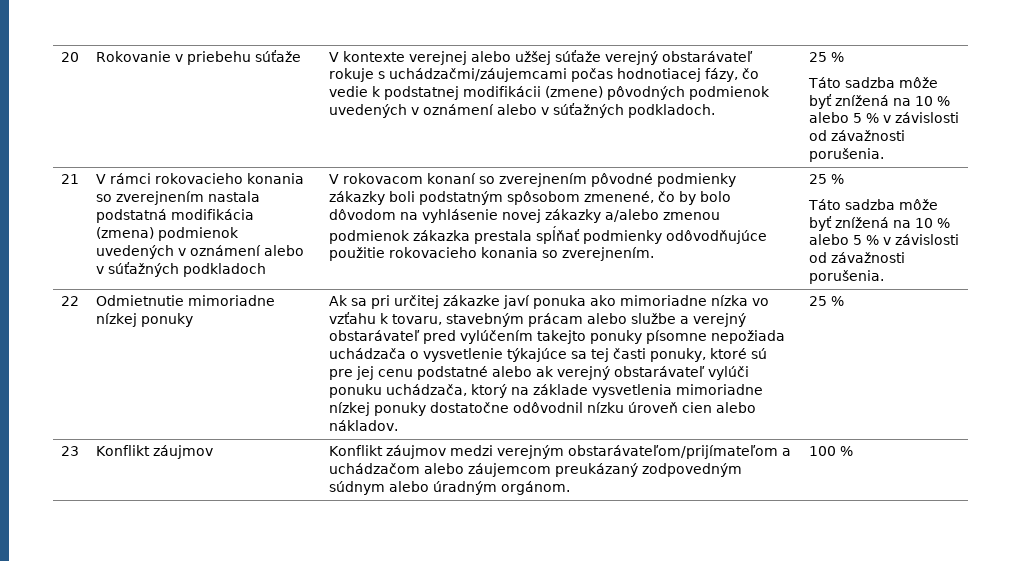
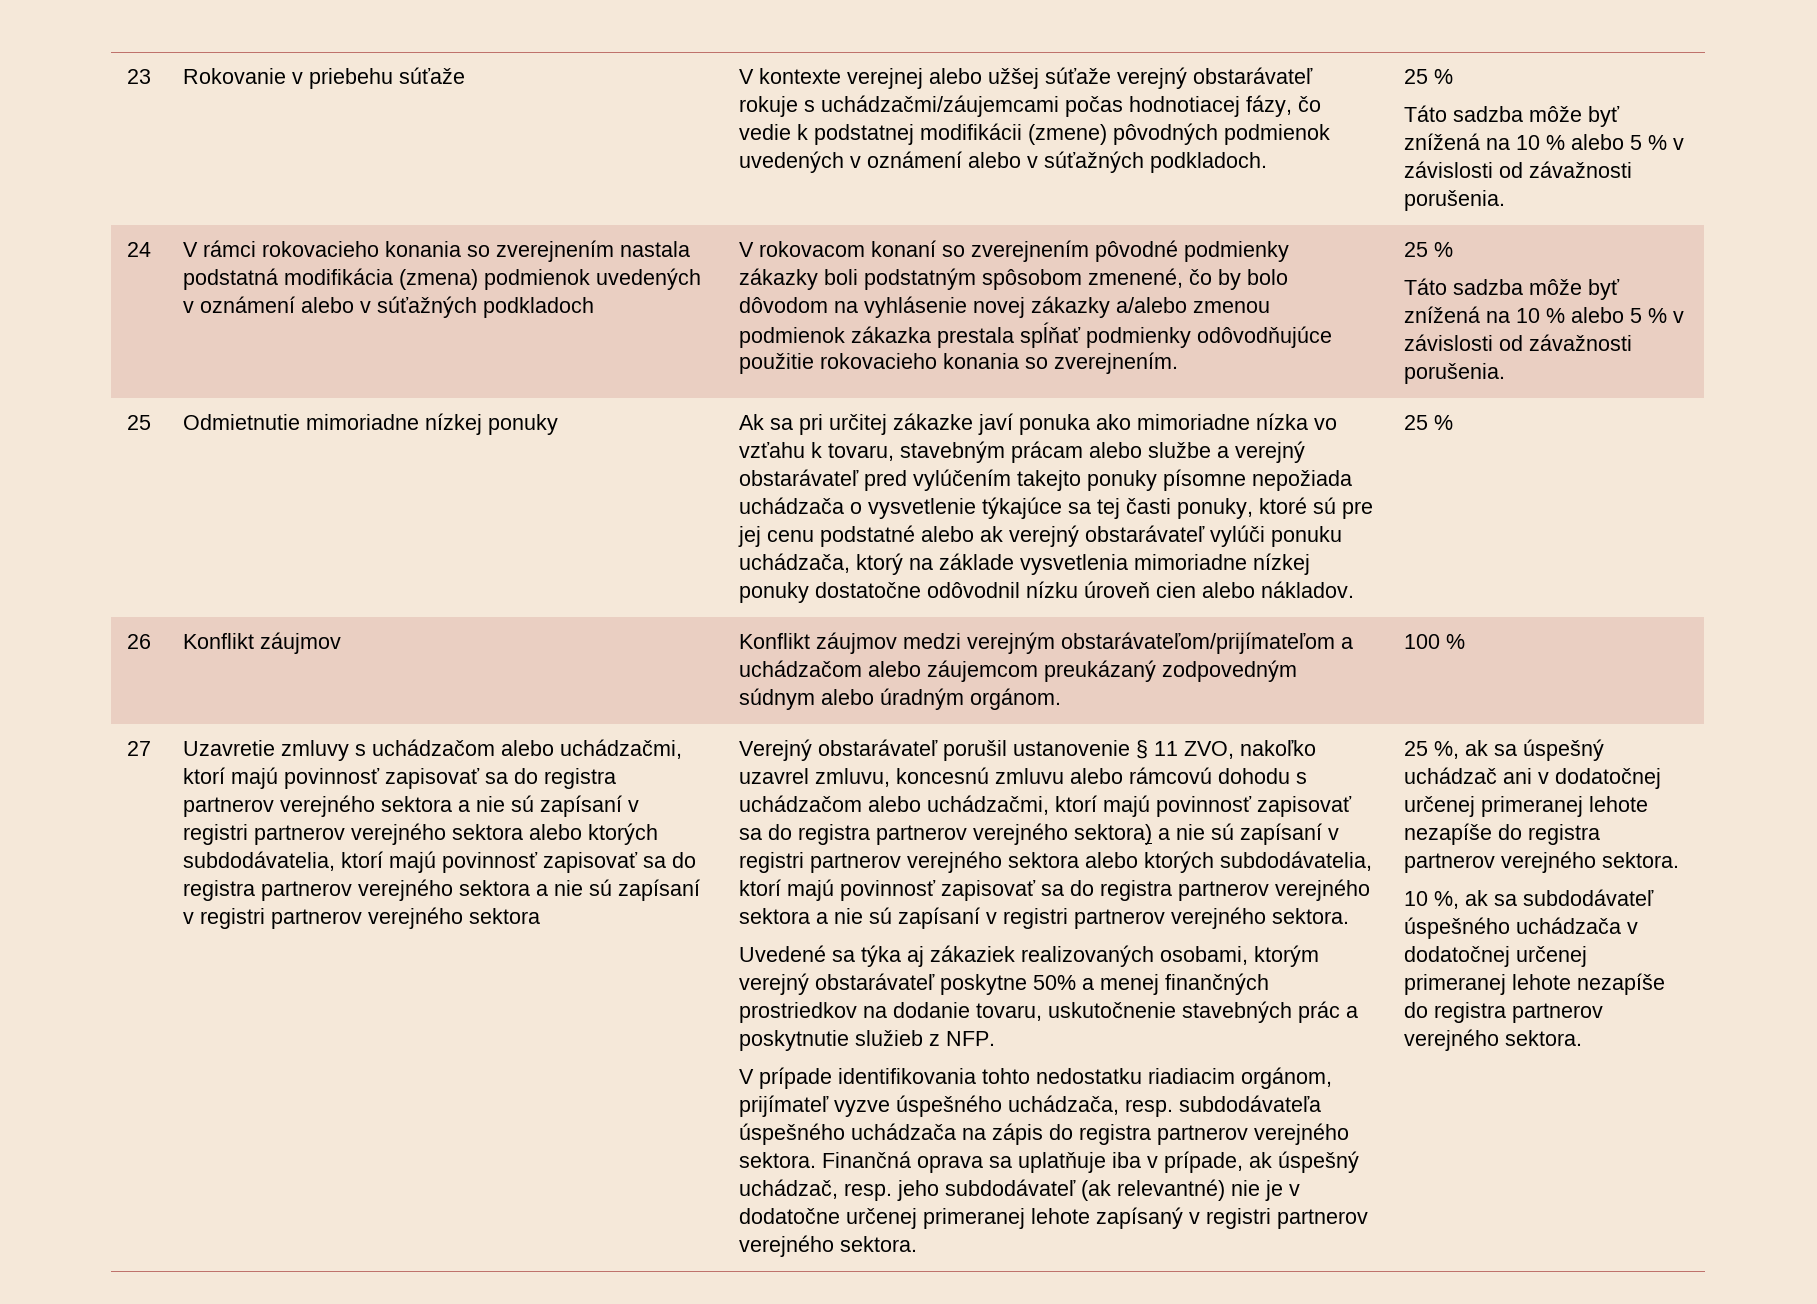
[61,52,80,62] 20 -> [126,69,151,84] 23
[61,174,80,184] 21 -> [126,242,151,257] 24
[61,296,80,306] 22 -> [126,415,151,430] 25
[61,446,80,456] 23 -> [126,634,151,649] 26
(854, 451) none -> [126,741,151,756] [182,739,682,761] [182,767,616,789] [182,795,639,817] [182,823,658,845] [182,851,696,873] [182,879,700,901] [182,907,540,929] [738,739,1316,761] [738,767,1307,787] [738,795,1352,817] [738,823,1339,845] [738,851,1372,873] [738,879,1370,901] [738,907,1349,929] [738,945,1319,967] [738,973,1269,995] [738,1001,1358,1023] [738,1030,995,1051] [738,1067,1332,1089] [738,1095,1321,1117] [738,1123,1349,1145] [738,1151,1359,1173] [738,1179,1300,1201] [738,1207,1368,1229] [738,1235,917,1257] [1403,739,1604,761] [1403,767,1661,789] [1403,796,1648,817] [1403,823,1600,845] [1403,851,1679,873] [1403,889,1654,909] [1403,917,1638,939] [1403,946,1587,967] [1403,973,1665,995] [1403,1002,1603,1023] [1403,1029,1582,1051] // 27 | Uzavretie zmluvy s uchádzačom alebo uchádzačmi, ktorí majú povinnosť zapisovať sa do registra partnerov verejného sektora a nie sú zapísaní v registri partnerov verejného sektora alebo ktorých subdodávatelia, ktorí majú povinnosť zapisovať sa do registra partnerov verejného sektora a nie sú zapísaní v registri partnerov verejného sektora | Verejný obstarávateľ porušil ustanovenie § 11 ZVO, nakoľko uzavrel zmluvu, koncesnú zmluvu alebo rámcovú dohodu s uchádzačom alebo uchádzačmi, ktorí majú povinnosť zapisovať sa do registra partnerov verejného sektora) a nie sú zapísaní v registri partnerov verejného sektora alebo ktorých subdodávatelia, ktorí majú povinnosť zapisovať sa do registra partnerov verejného sektora a nie sú zapísaní v registri partnerov verejného sektora. // Uvedené sa týka aj zákaziek realizovaných osobami, ktorým verejný obstarávateľ poskytne 50% a menej finančných prostriedkov na dodanie tovaru, uskutočnenie stavebných prác a poskytnutie služieb z NFP. // V prípade identifikovania tohto nedostatku riadiacim orgánom, prijímateľ vyzve úspešného uchádzača, resp. subdodávateľa úspešného uchádzača na zápis do registra partnerov verejného sektora. Finančná oprava sa uplatňuje iba v prípade, ak úspešný uchádzač, resp. jeho subdodávateľ (ak relevantné) nie je v dodatočne určenej primeranej lehote zapísaný v registri partnerov verejného sektora. | 25 %, ak sa úspešný uchádzač ani v dodatočnej určenej primeranej lehote nezapíše do registra partnerov verejného sektora. // 10 %, ak sa subdodávateľ úspešného uchádzača v dodatočnej určenej primeranej lehote nezapíše do registra partnerov verejného sektora.

